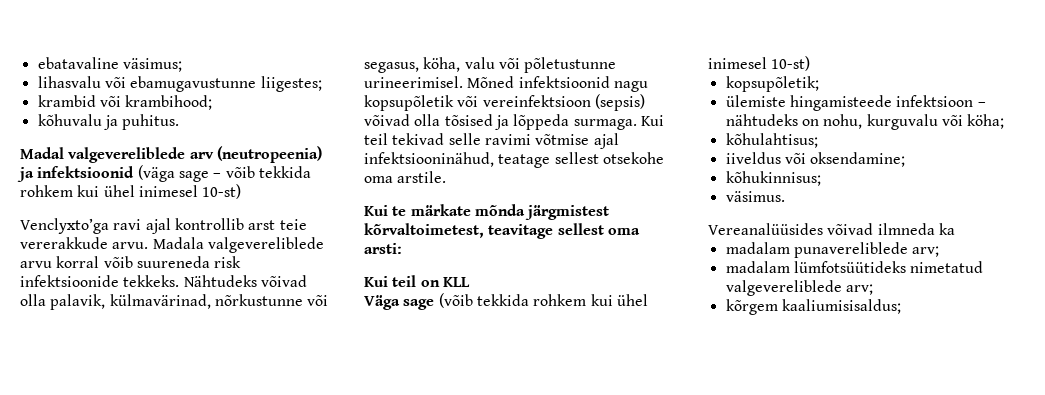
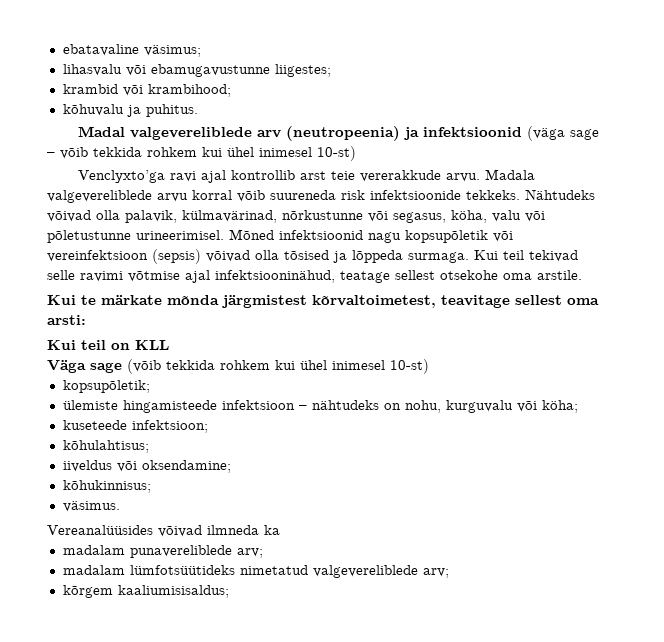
(1005, 121) none -> [62,420,208,433] // kuseteede infektsioon;

